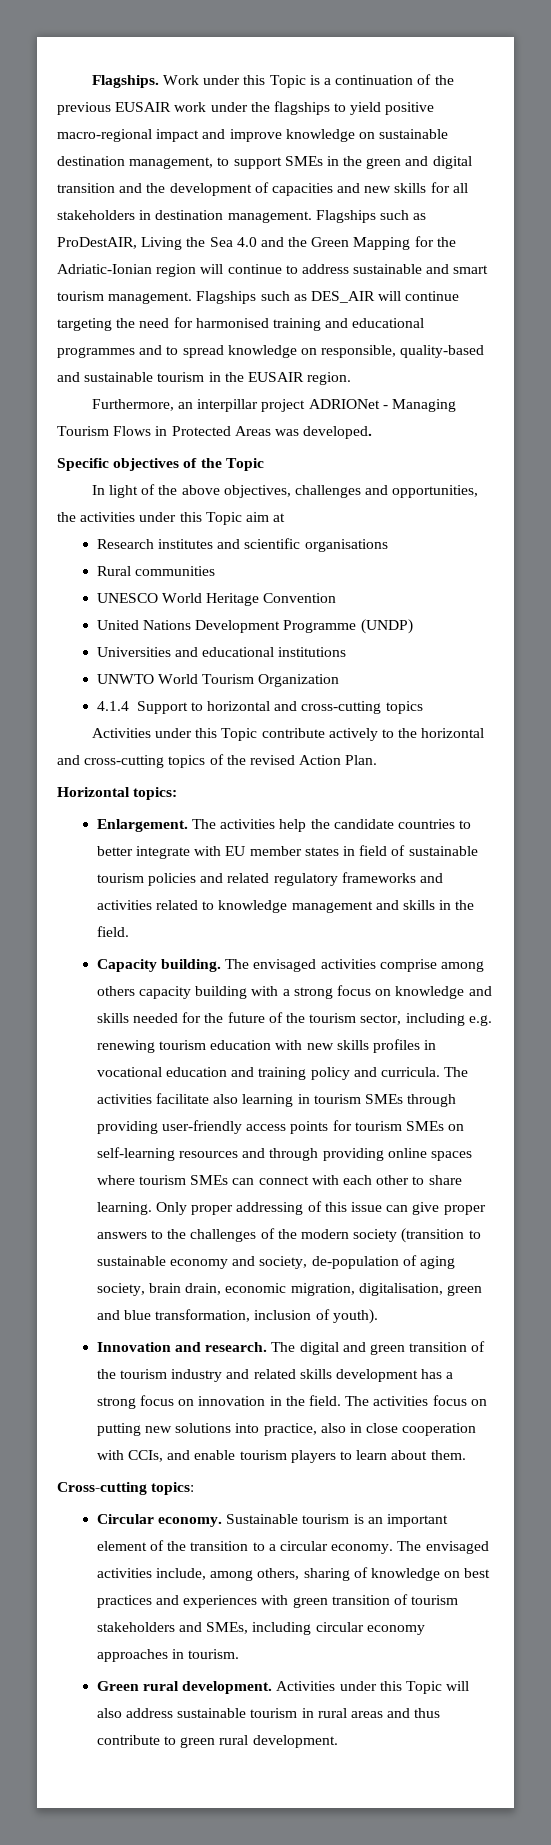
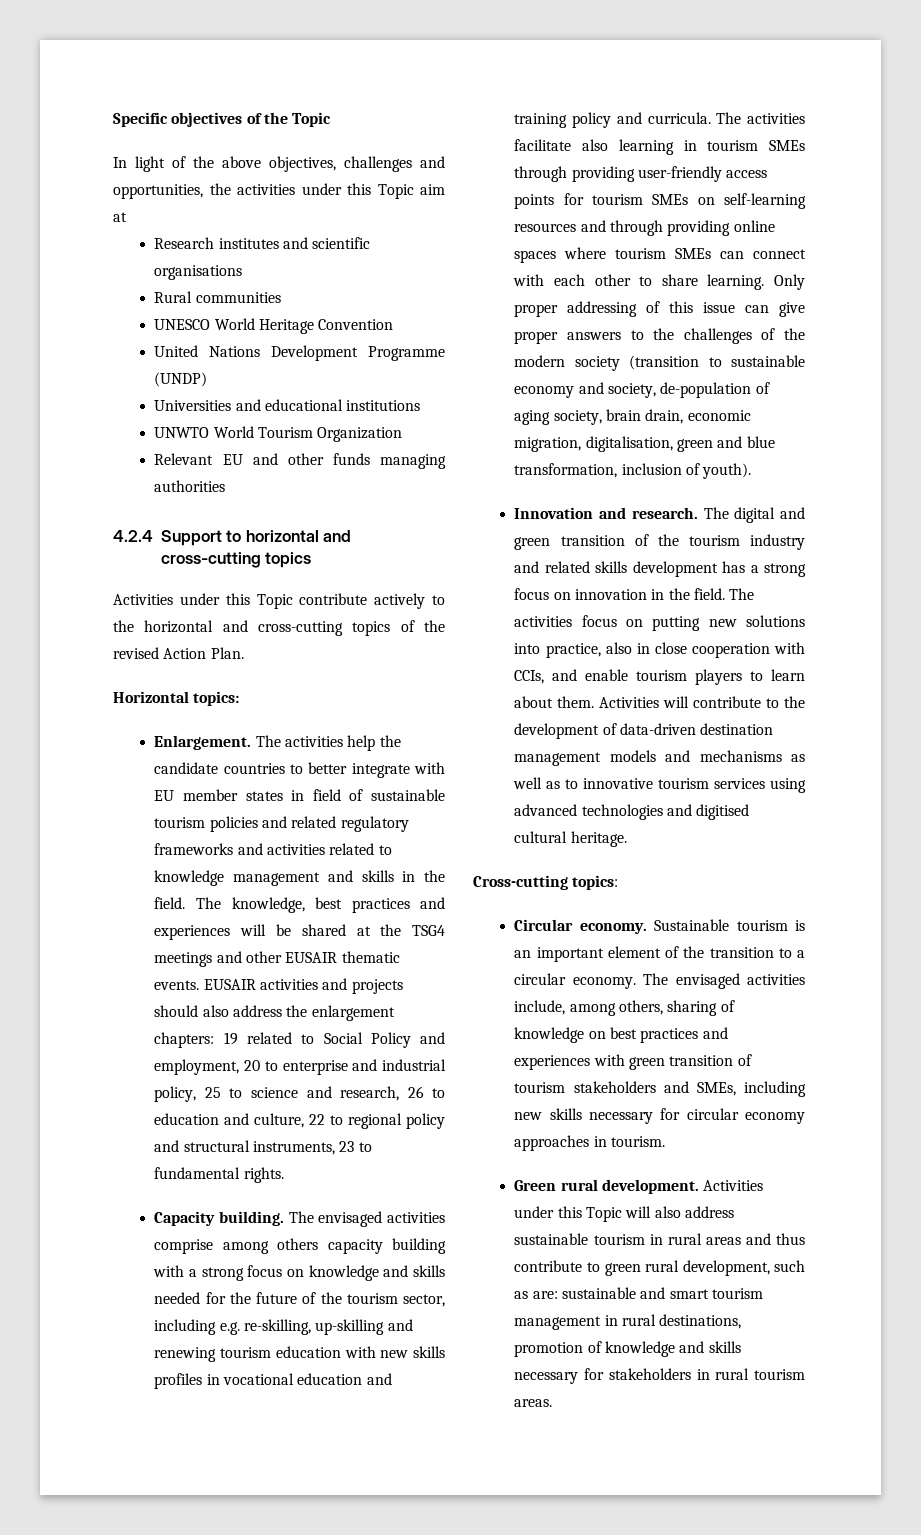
[91,74,454,88] [57,101,435,115] [57,129,449,142] [57,156,472,169] [57,182,468,196] [57,210,427,223] [57,236,456,250] [57,264,489,277] [57,291,460,304] [57,317,425,331] [57,345,485,358] [57,372,352,385] [91,399,456,412] [57,426,373,439] Flagships. Work under this Topic is a continuation of the previous EUSAIR work under the flagships to yield positive macro-regional impact and improve knowledge on sustainable destination management, to support SMEs in the green and digital transition and the development of capacities and new skills for all stakeholders in destination management. Flagships such as ProDestAIR, Living the Sea 4.0 and the Green Mapping for the Adriatic-Ionian region will continue to address sustainable and smart tourism management. Flagships such as DES_AIR will continue targeting the need for harmonised training and educational programmes and to spread knowledge on responsible, quality-based and sustainable tourism in the EUSAIR region. // Furthermore, an interpillar project ADRIONet - Managing Tourism Flows in Protected Areas was developed. // -> (113, 119) none
[96,701,129,711] 4.1.4 -> [154,453,446,469] [154,480,226,492] [113,530,153,542] Relevant EU and other funds managing authorities // 4.2.4
(129, 931) none -> [195,897,445,913] [154,924,445,940] [154,951,400,967] [154,978,403,994] [154,1005,395,1021] [154,1032,445,1048] [154,1059,447,1075] [154,1086,445,1102] [154,1113,445,1129] [154,1140,372,1155] [154,1167,284,1183] The knowledge, best practices and experiences will be shared at the TSG4 meetings and other EUSAIR thematic events. EUSAIR activities and projects should also address the enlargement chapters: 19 related to Social Policy and employment, 20 to enterprise and industrial policy, 25 to science and research, 26 to education and culture, 22 to regional policy and structural instruments, 23 to fundamental rights.
(492, 1020) none -> [244,1319,413,1335] re-skilling, up-skilling and
(466, 1455) none -> [599,696,805,708] [514,723,774,739] [514,750,805,766] [513,777,806,793] [514,804,750,820] [514,831,627,847] Activities will contribute to the development of data-driven destination management models and mechanisms as well as to innovative tourism services using advanced technologies and digitised cultural heritage.
(312, 1628) none -> [514,1108,681,1124] new skills necessary for
[252,1735,338,1748] development. -> [682,1260,805,1276] [514,1287,764,1299] [514,1314,742,1330] [514,1341,741,1357] [514,1368,805,1384] [514,1399,553,1407] development, such as are: sustainable and smart tourism management in rural destinations, promotion of knowledge and skills necessary for stakeholders in rural tourism areas.

